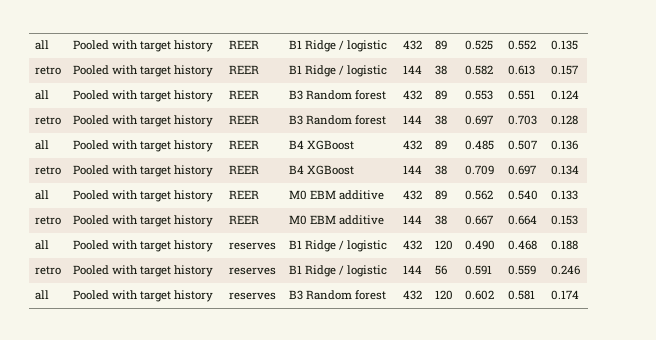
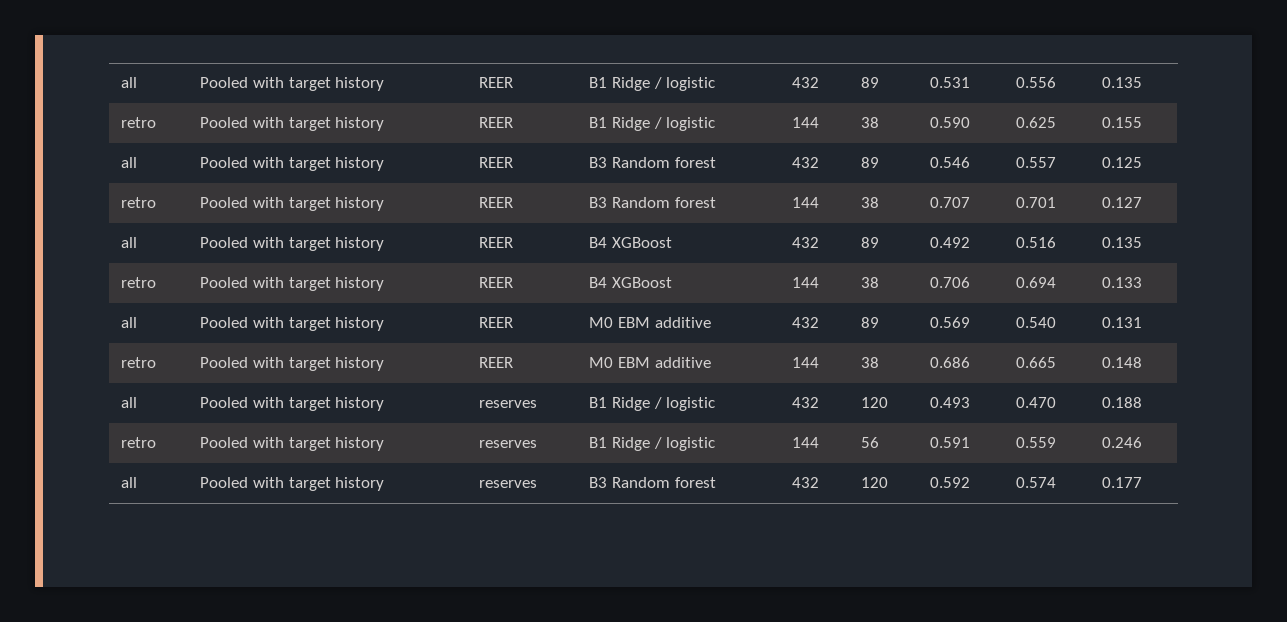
[464,40,493,50] [507,40,536,50] 0.525 | 0.552 -> [930,77,971,88] [1016,77,1057,88] 0.531 | 0.556
[464,65,493,75] [507,65,535,75] [550,65,578,75] 0.582 | 0.613 | 0.157 -> [930,117,971,128] [1016,117,1057,128] [1102,117,1143,128] 0.590 | 0.625 | 0.155
[464,90,493,100] [507,90,535,100] [550,90,579,100] 0.553 | 0.551 | 0.124 -> [930,157,971,168] [1016,157,1057,168] [1102,157,1143,168] 0.546 | 0.557 | 0.125
[464,115,493,125] [507,115,537,125] [550,115,578,125] 0.697 | 0.703 | 0.128 -> [930,197,971,208] [1016,197,1057,208] [1102,197,1143,208] 0.707 | 0.701 | 0.127
[464,140,494,150] [507,140,537,150] [550,140,578,150] 0.485 | 0.507 | 0.136 -> [930,237,971,248] [1016,237,1057,248] [1102,237,1143,248] 0.492 | 0.516 | 0.135
[464,165,494,175] [507,165,536,175] [550,165,579,175] 0.709 | 0.697 | 0.134 -> [930,277,971,288] [1016,277,1057,288] [1102,277,1143,288] 0.706 | 0.694 | 0.133
[464,190,493,200] 0.562 -> [930,317,971,328] 0.569
[550,190,578,200] 0.133 -> [1102,317,1143,328] 0.131
[464,215,493,225] [507,215,537,225] [550,215,578,225] 0.667 | 0.664 | 0.153 -> [930,357,971,368] [1016,357,1057,368] [1102,357,1143,368] 0.686 | 0.665 | 0.148
[464,240,495,250] [507,240,537,250] 0.490 | 0.468 -> [930,397,971,408] [1016,397,1057,408] 0.493 | 0.470
[464,290,494,300] [507,290,535,300] [550,290,579,300] 0.602 | 0.581 | 0.174 -> [930,477,971,488] [1016,477,1057,488] [1102,477,1143,488] 0.592 | 0.574 | 0.177

